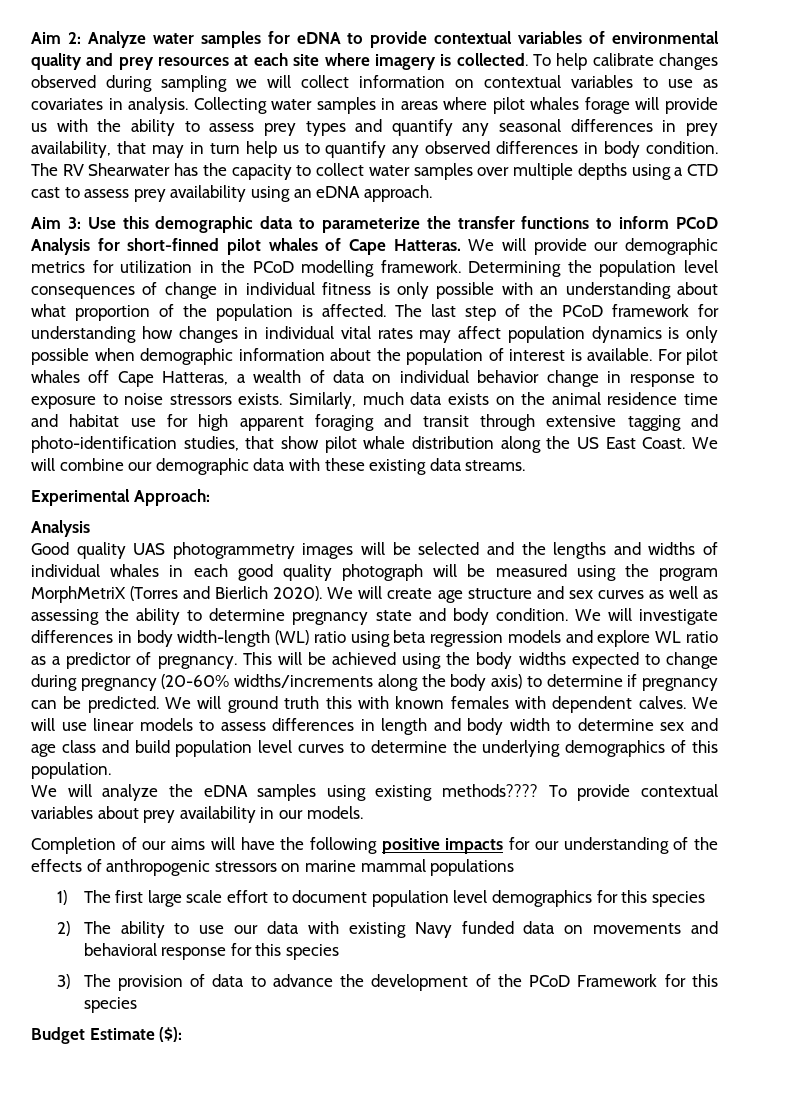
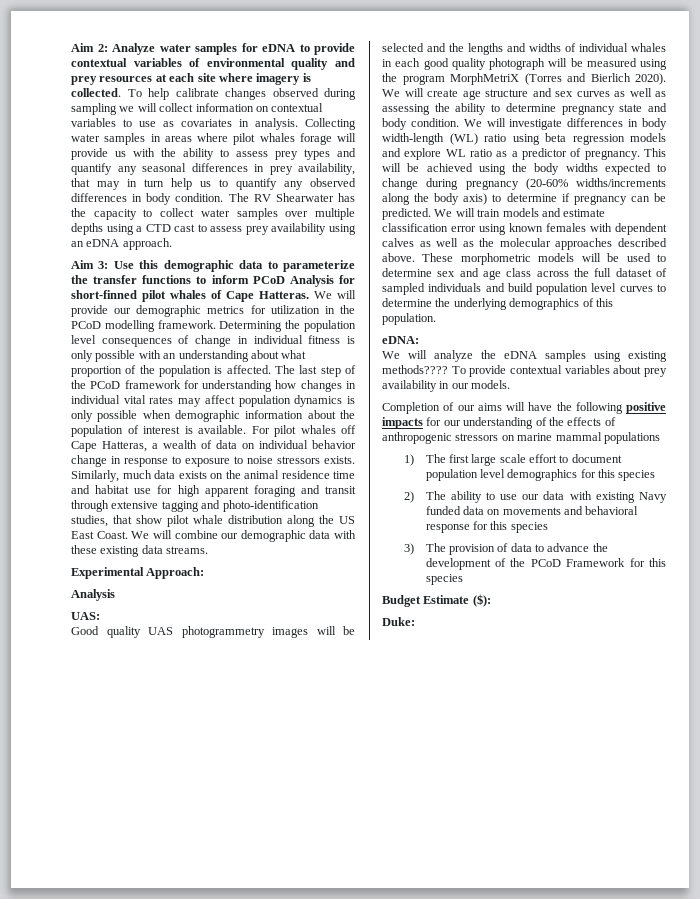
(90, 528) none -> [71,612,100,620] // UAS:
[227,696,718,713] [31,718,550,735] ground truth this with known females with dependent calves. We will use linear models to assess differences in length and body width -> [477,208,606,217] [382,223,667,235] [382,238,667,250] [382,253,651,265] train models and estimate classification error using known females with dependent calves as well as the molecular approaches described above. These morphometric models will be used
(96, 746) none -> [536,268,667,277] [382,283,482,295] across the full dataset of sampled individuals
(111, 770) none -> [382,336,419,344] // eDNA:
(183, 1034) none -> [382,617,415,626] // Duke:

